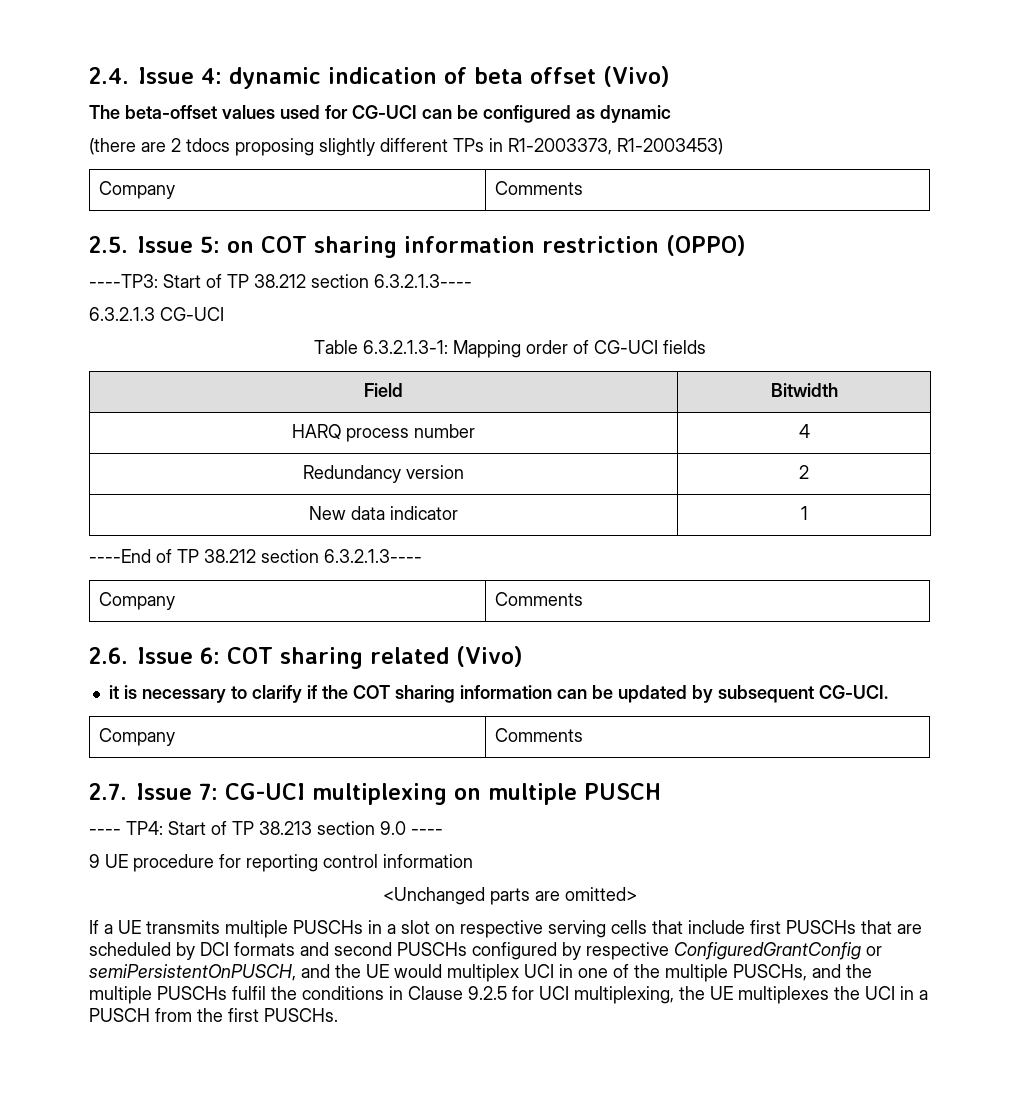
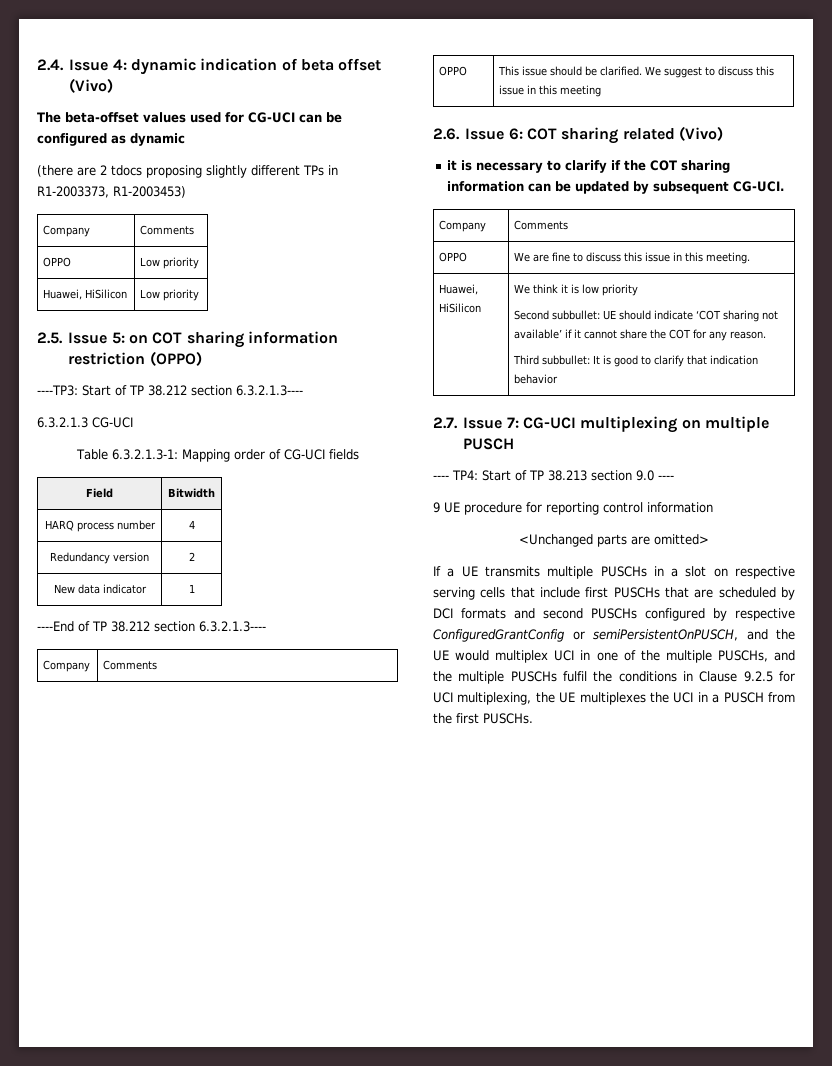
(584, 188) none -> [43,257,72,267] [140,257,200,269] [43,289,128,300] [140,289,200,301] // OPPO | Low priority // Huawei, HiSilicon | Low priority
(584, 599) none -> [439,66,468,76] [498,66,775,78] [499,85,602,97] // OPPO | This issue should be clarified. We suggest to discuss this issue in this meeting
(584, 735) none -> [439,252,468,262] [514,252,751,264] [439,284,479,295] [439,303,482,313] [514,284,639,296] [514,310,779,322] [514,329,767,341] [513,355,759,367] [514,374,559,384] // OPPO | We are fine to discuss this issue in this meeting. // Huawei, HiSilicon | We think it is low priority // Second subbullet: UE should indicate ‘COT sharing not available’ if it cannot share the COT for any reason. // Third subbullet: It is good to clarify that indication behavior

